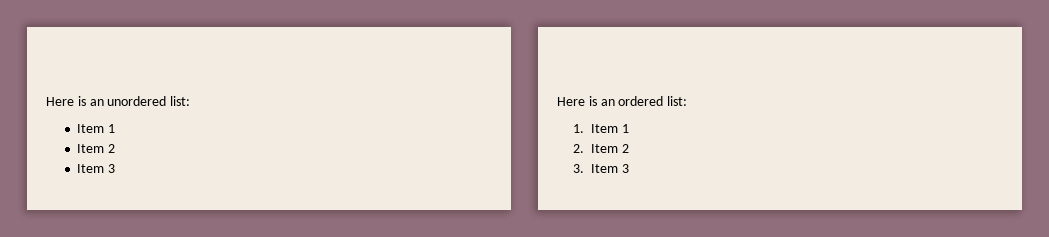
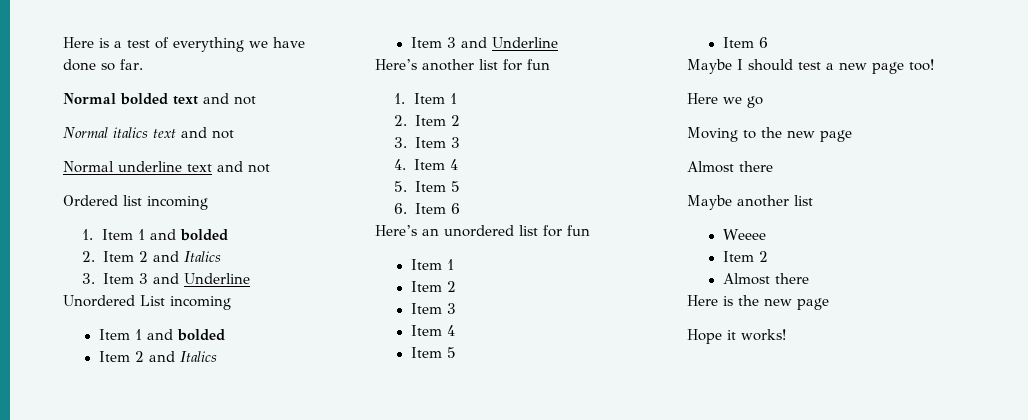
[46,96,191,106] [77,124,115,133] [77,144,115,153] [77,164,115,173] [557,96,688,106] Here is an unordered list: // Item 1 // Item 2 // Item 3 // Here is an ordered list: -> [63,37,305,52] [63,59,143,71] [63,93,256,105] [63,127,234,139] [63,161,270,173] [63,195,208,210] [82,229,228,241] [82,251,221,262] [82,273,250,284] [63,295,231,310] [98,329,225,341] [98,351,217,362] [410,37,558,48] [375,59,550,71] Here is a test of everything we have done so far. // Normal bolded text and not // Normal italics text and not // Normal underline text and not // Ordered list incoming // 1. Item 1 and bolded // 2. Item 2 and Italics // 3. Item 3 and Underline // Unordered List incoming // Item 1 and bolded // Item 2 and Italics // Item 3 and Underline // Here’s another list for fun
(629, 168) none -> [394,159,458,170] [394,181,460,192] [394,203,460,214] [375,225,590,237] [410,259,454,270] [410,281,456,292] [410,303,456,314] [410,325,455,336] [410,347,456,358] [722,37,768,48] [687,59,934,74] [687,93,763,108] [687,127,852,142] [687,161,773,173] [687,195,813,210] [722,229,766,240] [722,251,768,262] [722,273,809,285] [687,295,829,310] [687,329,786,344] // 4. Item 4 // 5. Item 5 // 6. Item 6 // Here’s an unordered list for fun // Item 1 // Item 2 // Item 3 // Item 4 // Item 5 // Item 6 // Maybe I should test a new page too! // Here we go // Moving to the new page // Almost there // Maybe another list // Weeee // Item 2 // Almost there // Here is the new page // Hope it works!

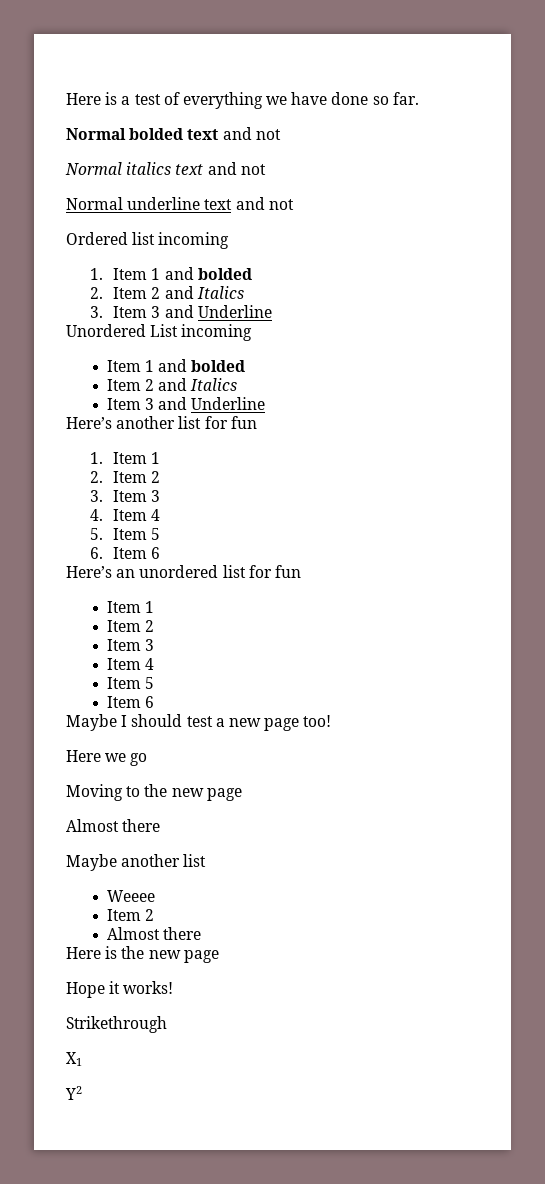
(786, 335) none -> [66,1016,167,1033] [66,1052,82,1066] [65,1086,82,1100] // Strikethrough // X1 // Y2

